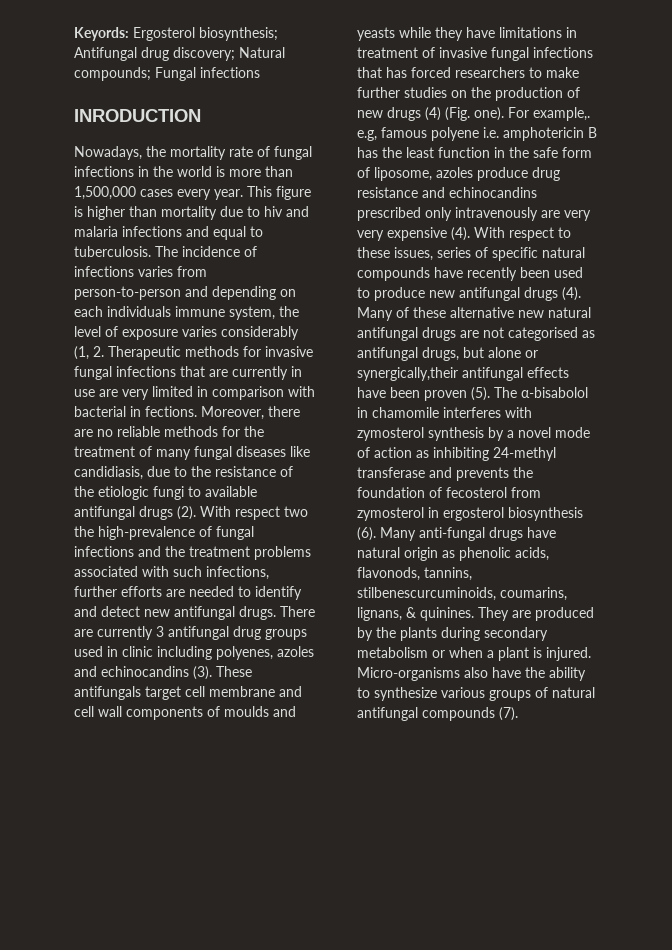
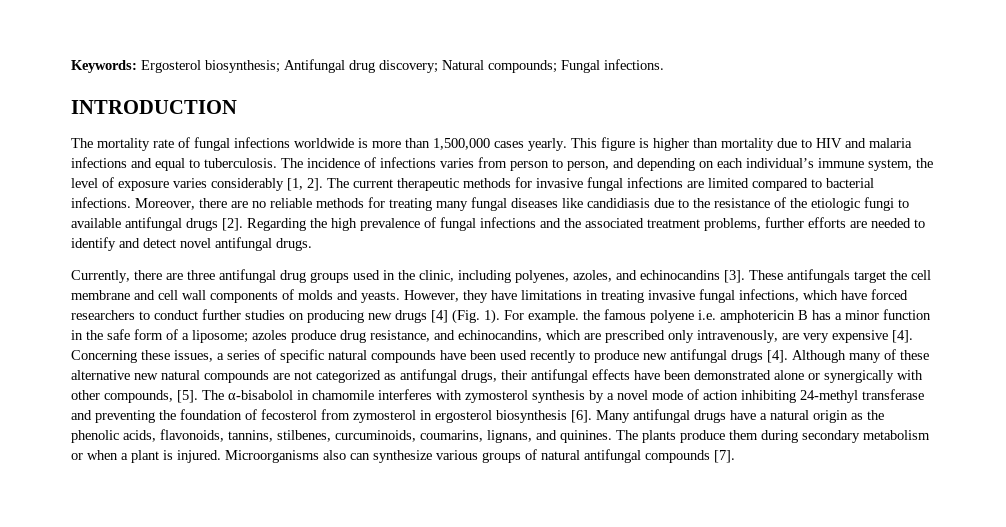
[74,27,129,41] Keyords: -> [71,60,137,73] Keywords:
[200,67,260,78] [74,109,201,122] [74,146,166,160] infections // INRODUCTION // Nowadays, the -> [604,59,664,70] [71,100,237,114] [71,138,93,148] infections. // INTRODUCTION // The
[138,166,212,177] in the world -> [294,138,354,148] worldwide
[177,189,243,200] every year. -> [528,138,567,151] yearly.
[264,206,283,217] hiv -> [816,138,842,148] HIV
[74,286,181,300] person-to-person -> [510,159,609,171] person to person,
[107,306,171,317] individuals -> [746,158,814,168] individual’s
[74,346,181,360] (1, 2. Therapeutic -> [287,178,459,191] [1, 2]. The current therapeutic
[180,366,302,380] [74,386,315,400] [74,406,197,417] that are currently in use are very limited in comparison with bacterial in fections. -> [687,178,874,191] [71,197,131,208] are limited compared to bacterial infections.
[244,426,264,437] [74,446,152,457] the treatment of -> [389,198,432,211] treating
[74,466,143,480] candidiasis, -> [587,198,650,208] candidiasis
[177,506,308,520] [74,526,195,540] (2). With respect two the high-prevalence -> [222,218,420,231] [2]. Regarding the high prevalence
[189,546,311,560] [74,566,269,580] treatment problems associated with such infections, -> [585,218,761,231] associated treatment problems,
[144,609,170,617] new -> [180,238,211,248] novel
[280,606,315,617] [74,626,164,640] There are currently 3 -> [71,270,215,283] // Currently, there are three
[122,646,153,657] clinic -> [398,270,454,282] the clinic,
[277,646,314,657] [74,666,212,680] azoles and echinocandins (3). -> [573,270,745,283] azoles, and echinocandins [3].
(181, 693) none -> [890,270,907,280] the
[224,706,296,717] [357,27,577,41] [357,47,593,61] [357,67,407,78] moulds and yeasts while they have limitations in treatment of invasive fungal infections that has -> [298,289,867,303] molds and yeasts. However, they have limitations in treating invasive fungal infections, which have
[546,67,579,78] make -> [154,310,198,320] conduct
[471,87,580,101] [357,107,590,121] [357,130,377,141] the production of new drugs (4) (Fig. one). For example,. e.g, -> [307,309,600,324] producing new drugs [4] (Fig. 1). For example. the
[382,147,434,158] the least -> [835,310,879,320] a minor
[374,167,432,181] liposome, -> [182,330,248,343] a liposome;
[357,187,537,198] resistance and echinocandins -> [370,330,601,342] resistance, and echinocandins, which are
[455,207,591,221] [357,227,571,241] intravenously are very very expensive (4). With respect to -> [697,330,913,343] [71,350,137,363] intravenously, are very expensive [4]. Concerning
(433, 254) none -> [217,353,224,360] a
[467,267,517,281] recently -> (466, 355) none
(583, 272) none -> [530,350,576,363] recently
[562,287,581,301] [357,307,393,321] (4). Many -> [767,350,881,363] [4]. Although many
[357,327,456,341] antifungal drugs -> [204,370,269,383] compounds
[508,327,578,341] categorised -> [316,370,381,383] categorized
[463,347,538,358] [357,367,569,381] [357,387,490,401] but alone or synergically,their antifungal effects have been proven (5). -> [501,369,923,383] [71,390,198,403] their antifungal effects have been demonstrated alone or synergically with other compounds, [5].
[416,450,429,458] as -> (738, 395) none
[456,467,509,481] prevents -> [95,410,155,423] preventing
[357,527,485,541] (6). Many anti-fungal -> [571,409,690,423] [6]. Many antifungal
(556, 532) none -> [760,413,767,420] a
(455, 554) none -> [867,410,884,420] the
[357,567,472,581] [357,587,567,601] [357,607,594,621] [357,627,437,641] flavonods, tannins, stilbenescurcuminoids, coumarins, lignans, & quinines. They are produced by the plants -> [160,429,758,443] flavonoids, tannins, stilbenes, curcuminoids, coumarins, lignans, and quinines. The plants produce them
[357,667,586,681] [357,687,370,698] Micro-organisms also have the ability to -> [225,450,370,463] Microorganisms also can
[499,707,518,721] (7). -> [714,450,735,463] [7].

